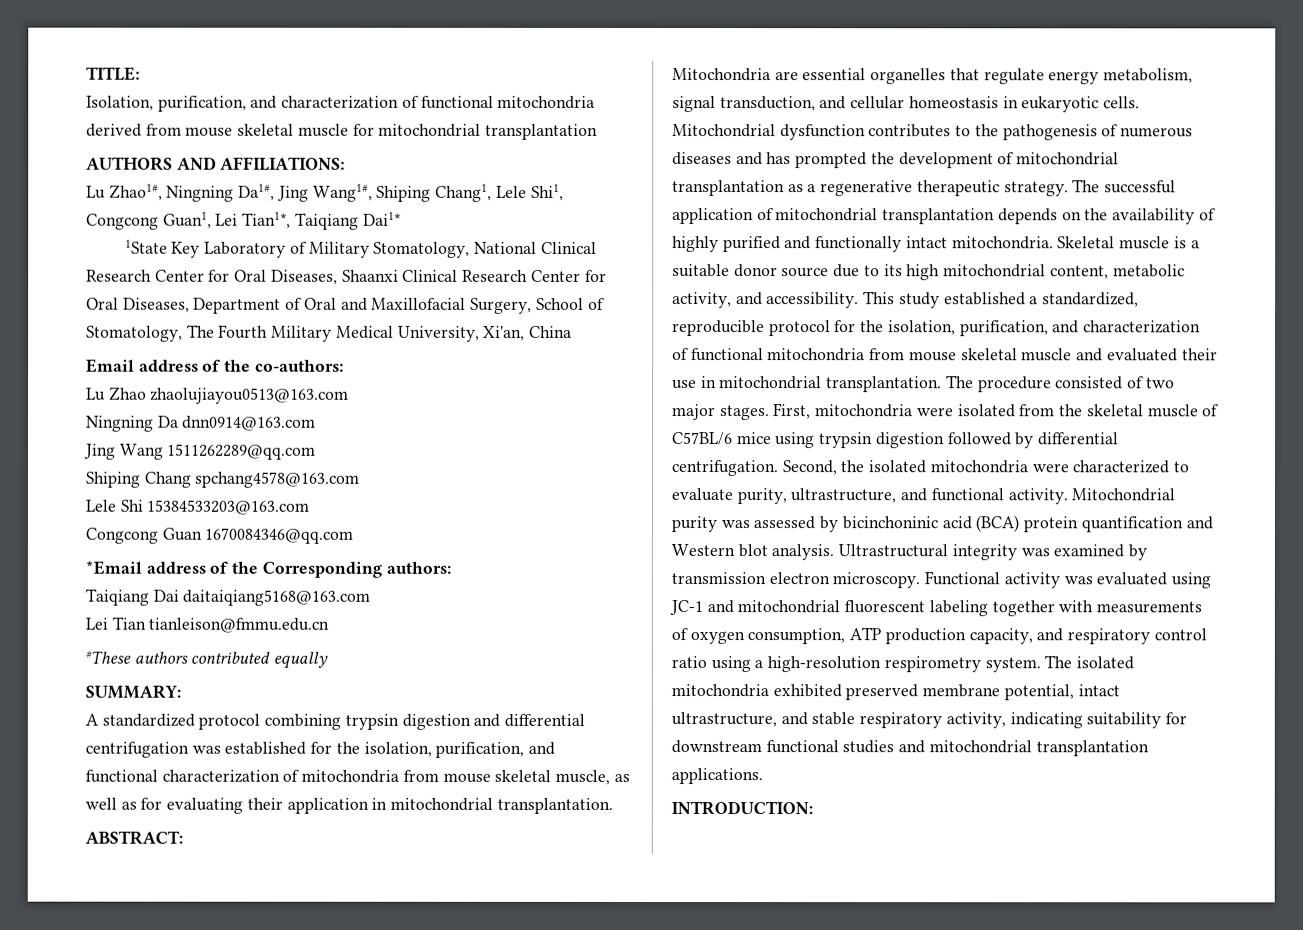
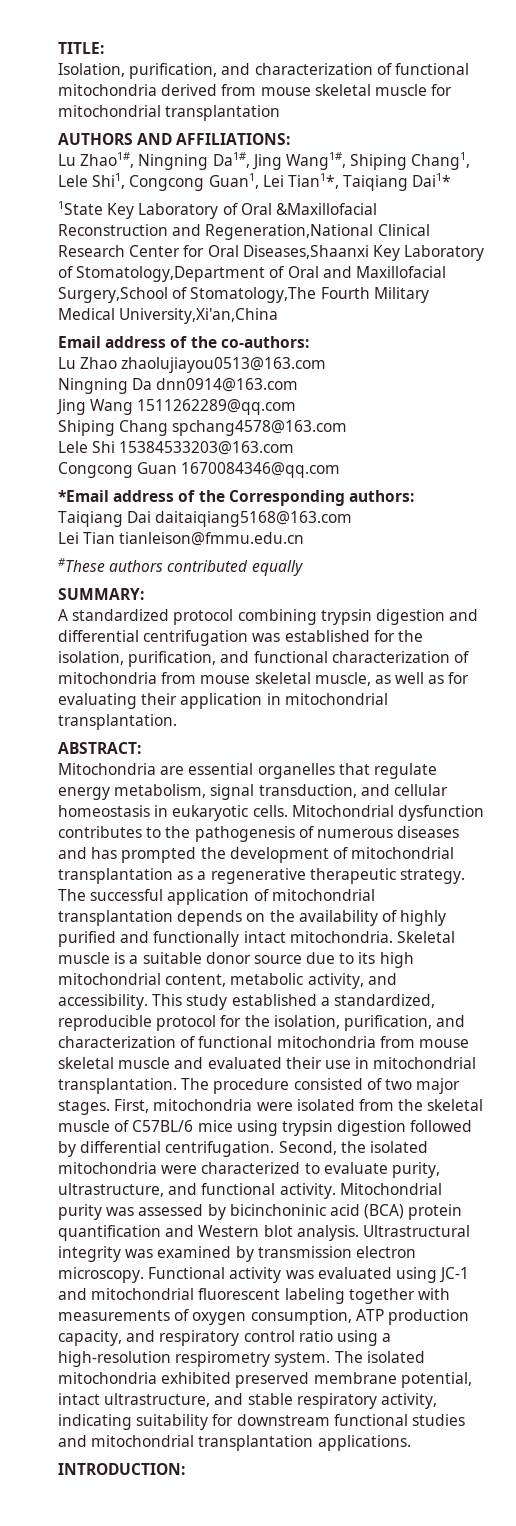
[308,241,597,258] [86,269,607,285] [86,297,605,314] [86,324,573,342] Military Stomatology, National Clinical Research Center for Oral Diseases, Shaanxi Clinical Research Center for Oral Diseases, Department of Oral and Maxillofacial Surgery, School of Stomatology, The Fourth Military Medical University, Xi'an, China -> [240,203,377,215] [58,224,430,240] [58,245,485,261] [58,266,446,282] [58,287,429,303] [58,308,279,324] Oral &Maxillofacial Reconstruction and Regeneration,National Clinical Research Center for Oral Diseases,Shaanxi Key Laboratory of Stomatology,Department of Oral and Maxillofacial Surgery,School of Stomatology,The Fourth Military Medical University,Xi'an,China

